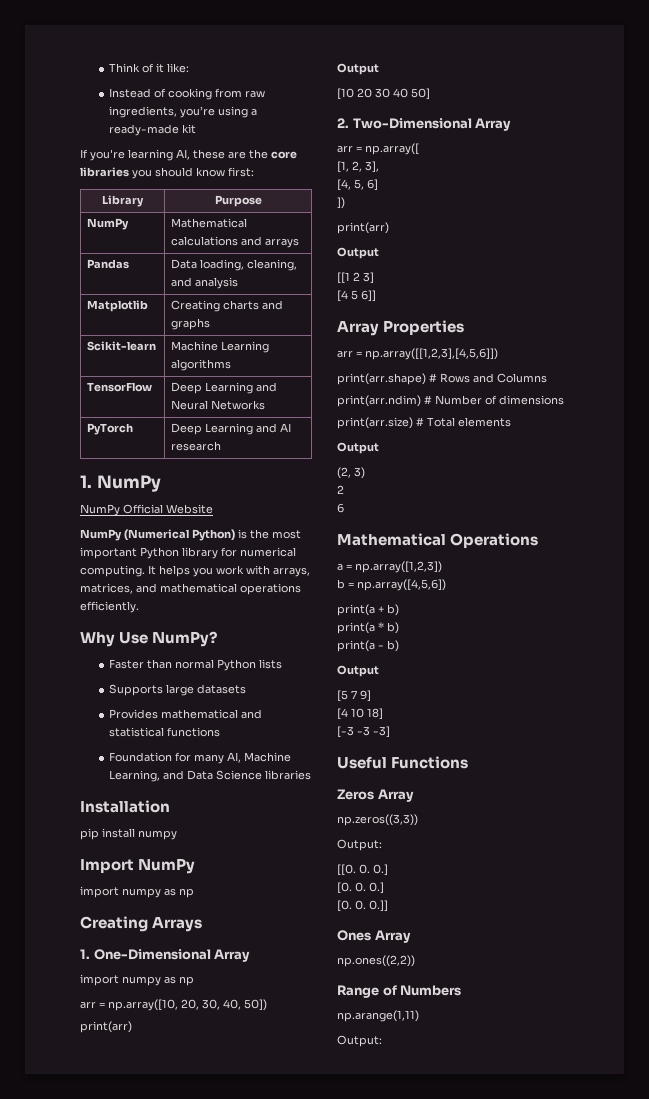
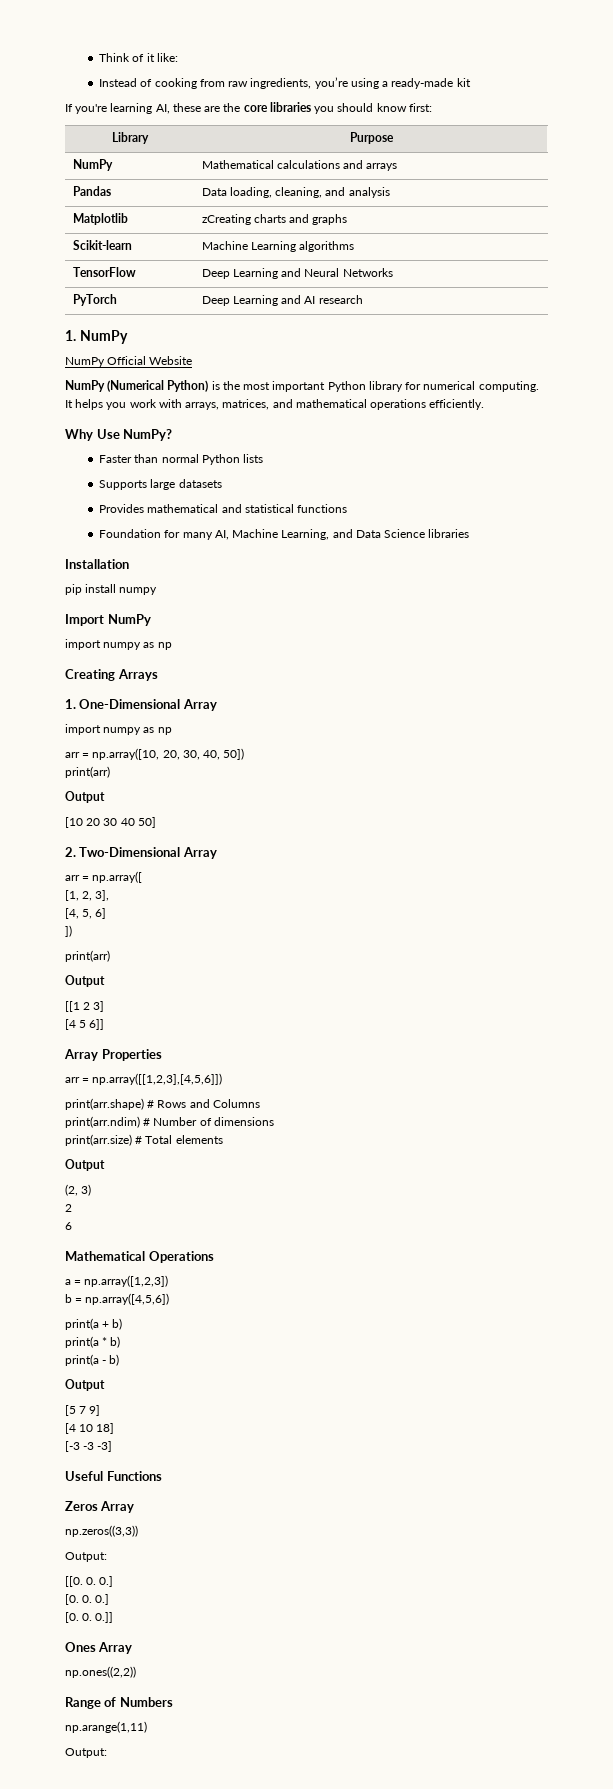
[171,300,221,312] Creating -> [201,214,251,225] zCreating

